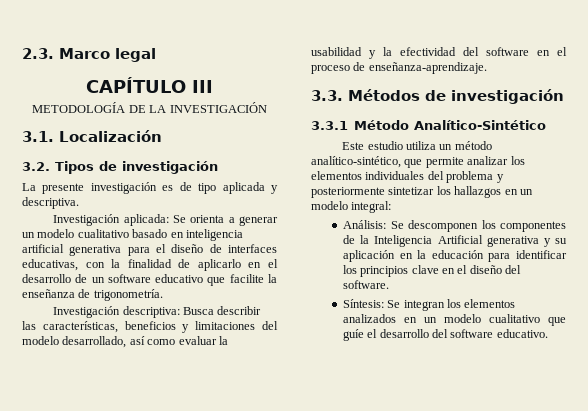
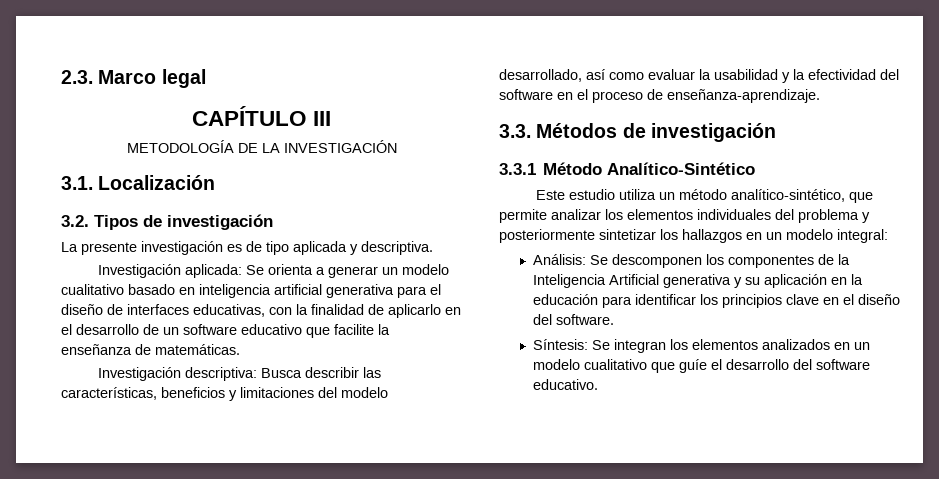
[93,289,163,301] trigonometría. -> [155,344,240,355] matemáticas.

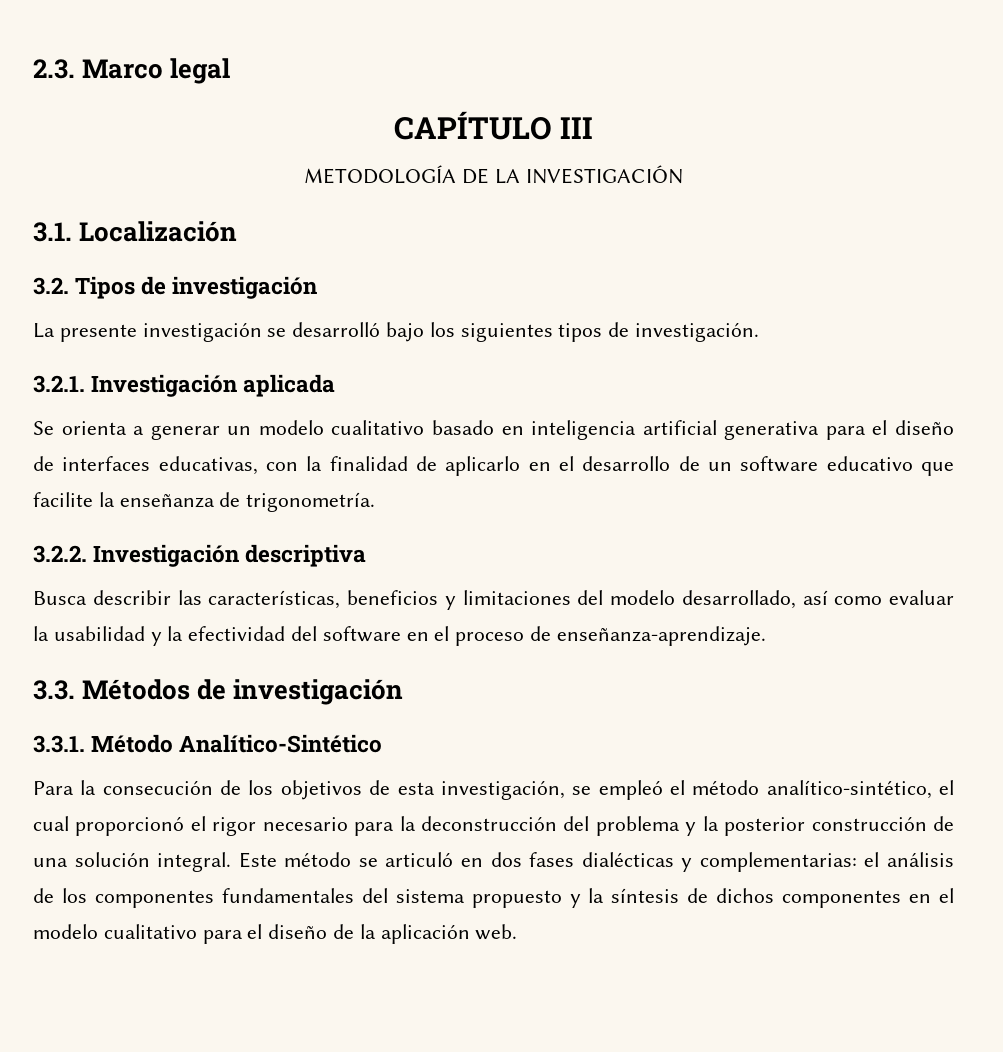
[227,241,433,255] [98,264,243,278] es de tipo aplicada y descriptiva. // Investigación aplicada: -> [267,322,760,342] [33,374,336,397] se desarrolló bajo los siguientes tipos de investigación. // 3.2.1. Investigación aplicada //
[155,344,240,355] [98,367,258,381] matemáticas. // Investigación descriptiva: -> [246,492,376,512] [33,544,367,567] trigonometría. // 3.2.2. Investigación descriptiva //
[499,163,536,175] 3.3.1 -> [33,735,85,753] 3.3.1.
[536,189,874,203] [499,209,870,223] [499,229,888,243] [532,254,850,268] [532,274,863,288] [532,294,900,308] [532,314,614,325] [532,339,870,353] [532,359,870,373] [532,379,598,390] Este estudio utiliza un método analítico-sintético, que permite analizar los elementos individuales del problema y posteriormente sintetizar los hallazgos en un modelo integral: // Análisis: Se descomponen los componentes de la Inteligencia Artificial generativa y su aplicación en la educación para identificar los principios clave en el diseño del software. // Síntesis: Se integran los elementos analizados en un modelo cualitativo que guíe el desarrollo del software educativo. -> [33,780,955,800] [33,816,955,836] [33,852,954,872] [33,888,955,908] [33,924,518,944] Para la consecución de los objetivos de esta investigación, se empleó el método analítico-sintético, el cual proporcionó el rigor necesario para la deconstrucción del problema y la posterior construcción de una solución integral. Este método se articuló en dos fases dialécticas y complementarias: el análisis de los componentes fundamentales del sistema propuesto y la síntesis de dichos componentes en el modelo cualitativo para el diseño de la aplicación web.

